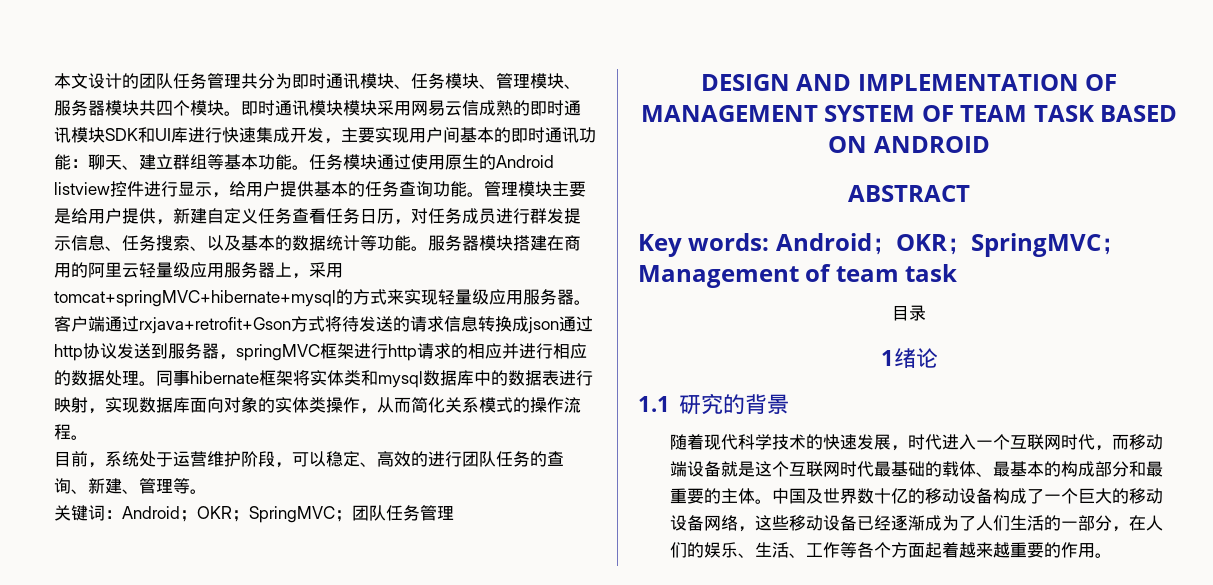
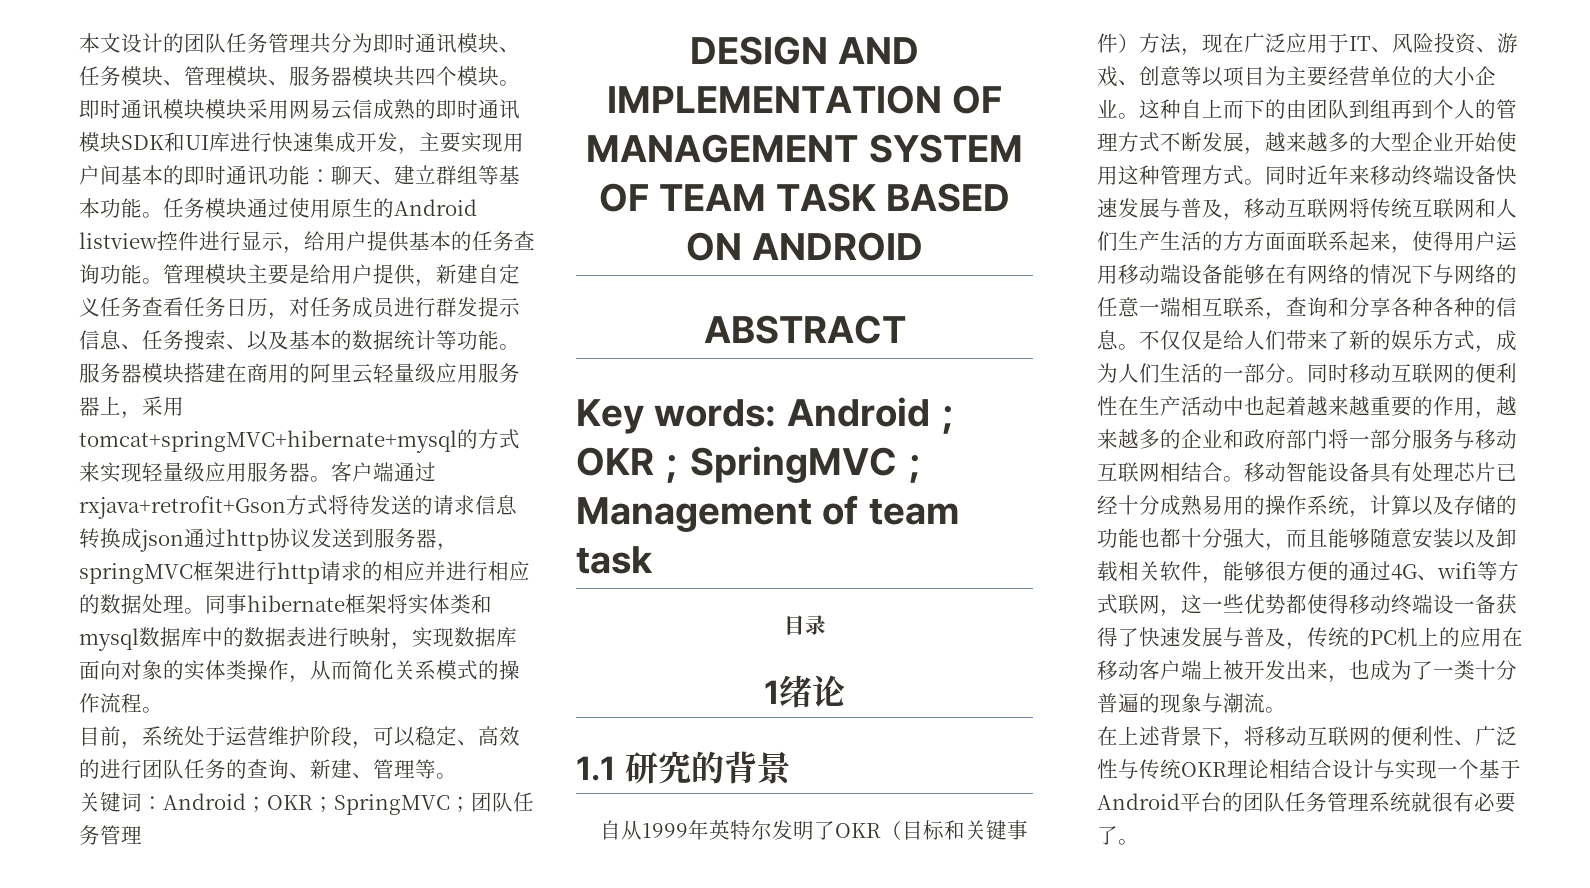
[670,434,1164,451] [670,461,1164,477] [670,488,1164,504] [670,515,1164,532] [670,542,926,558] 随着现代科学技术的快速发展，时代进入一个互联网时代，而移动端设备就是这个互联网时代最基础的载体、最基本的构成部分和最重要的主体。中国及世界数十亿的移动设备构成了一个巨大的移动设备网络，这些移动设备已经逐渐成为了人们生活的一部分，在人们的娱乐、生活、工作等各个方面 -> [600,820,1029,840] [1097,33,1519,56] [1097,66,1497,87] [1097,99,1518,119] [1097,132,1518,155] [1097,165,1518,186] [1097,198,1518,221] [1097,231,1518,254] [1097,264,1518,284] [1097,297,1518,320] [1097,330,1518,353] [1097,363,1518,383] [1097,396,1266,416] 自从1999年英特尔发明了OKR（目标和关键事件）方法，现在广泛应用于IT、风险投资、游戏、创意等以项目为主要经营单位的大小企业。这种自上而下的由团队到组再到个人的管理方式不断发展，越来越多的大型企业开始使用这种管理方式。同时近年来移动终端设备快速发展与普及，移动互联网将传统互联网和人们生产生活的方方面面联系起来，使得用户运用移动端设备能够在有网络的情况下与网络的任意一端相互联系，查询和分享各种各种的信息。不仅仅是给人们带来了新的娱乐方式，成为人们生活的一部分。同时移动互联网的便利性在生产活动中也
(1096, 550) none -> [1475,396,1518,419] [1097,429,1518,449] [1097,462,1518,483] [1097,495,1518,518] [1097,528,1518,551] [1097,561,1520,584] [1097,594,1518,617] [1097,627,1524,650] [1097,660,1518,683] [1097,693,1287,713] [1097,726,1518,749] [1097,759,1522,780] [1097,792,1517,813] [1097,826,1119,845] ，越来越多的企业和政府部门将一部分服务与移动互联网相结合。移动智能设备具有处理芯片已经十分成熟易用的操作系统，计算以及存储的功能也都十分强大，而且能够随意安装以及卸载相关软件，能够很方便的通过4G、wifi等方式联网，这一些优势都使得移动终端设一备获得了快速发展与普及，传统的PC机上的应用在移动客户端上被开发出来，也成为了一类十分普遍的现象与潮流。 // 在上述背景下，将移动互联网的便利性、广泛性与传统OKR理论相结合设计与实现一个基于Android平台的团队任务管理系统就很有必要了

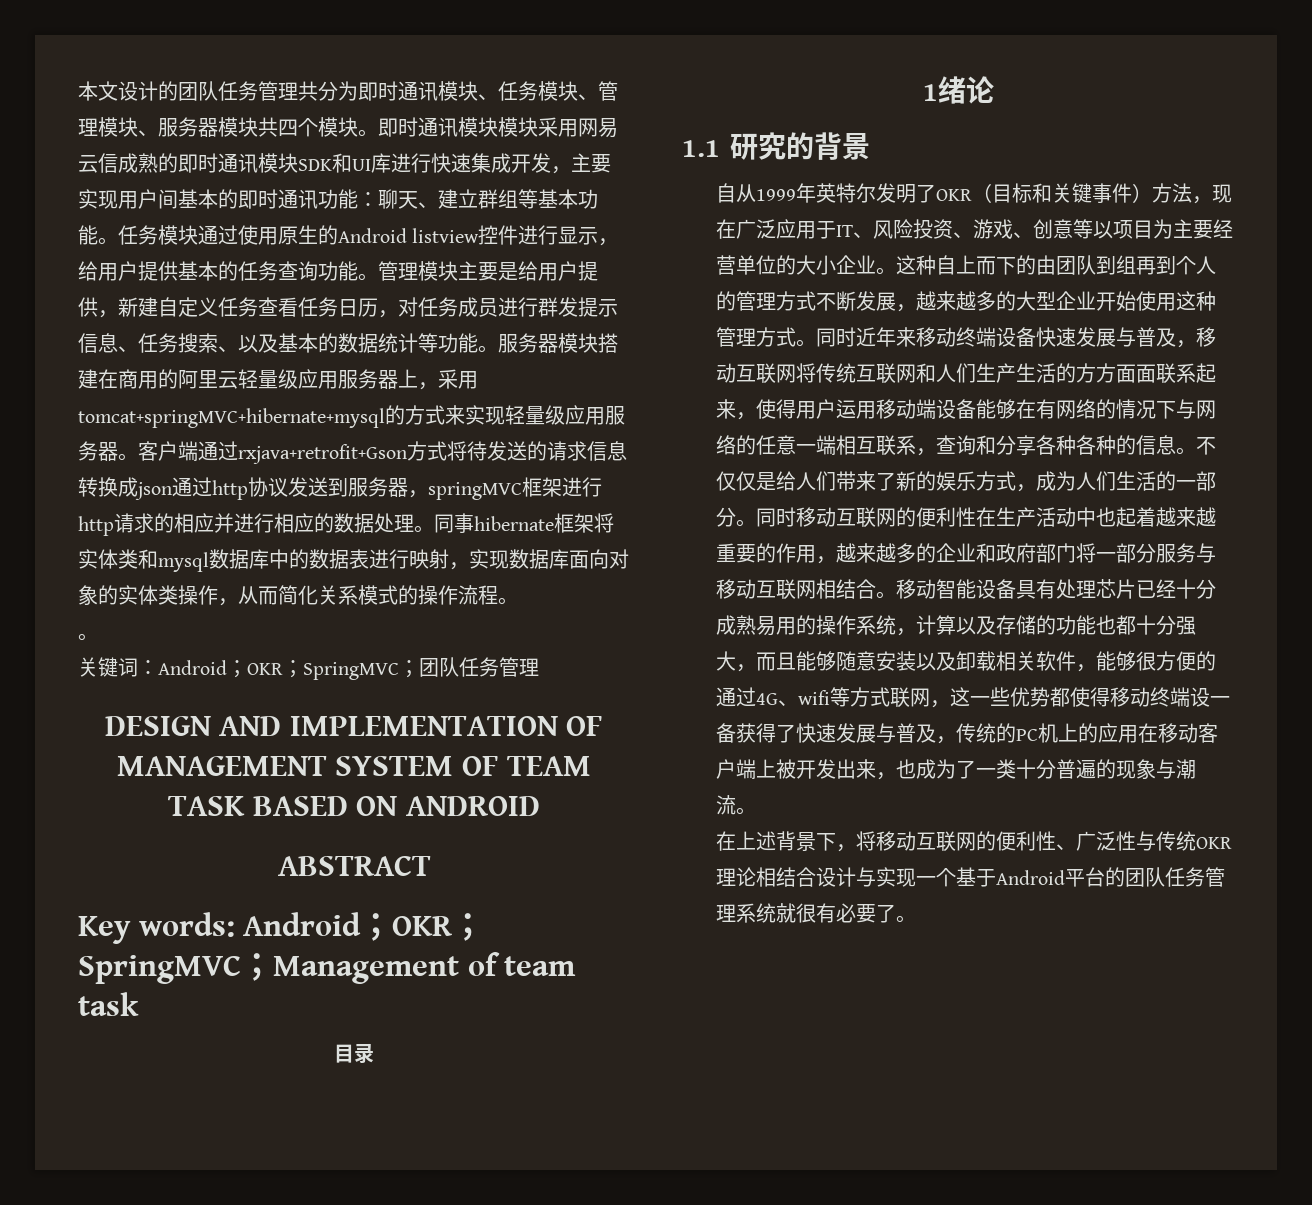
[79,726,520,749] [79,759,436,779] 目前，系统处于运营维护阶段，可以稳定、高效的进行团队任务的查询、新建、管理等 -> (518, 601) none

